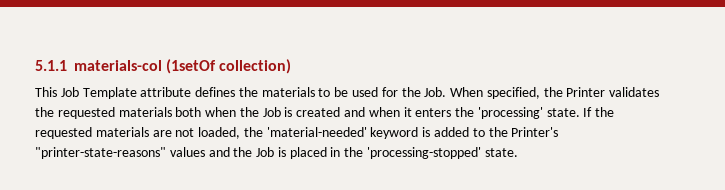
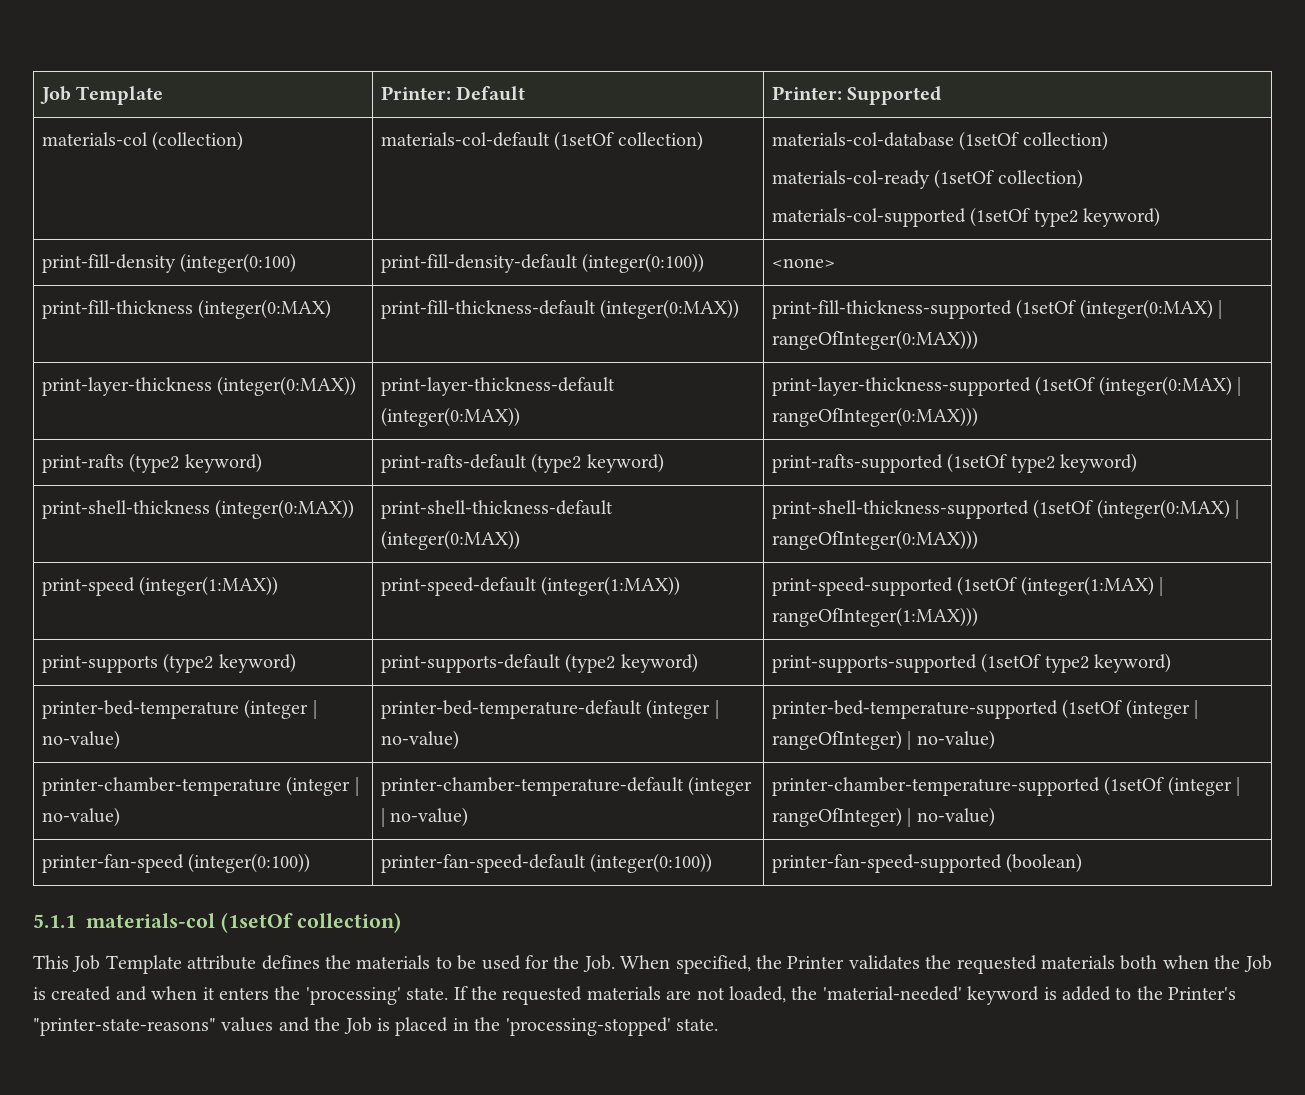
(35, 65) none -> [39,86,164,105] [380,86,526,101] [771,86,942,105] [41,131,244,151] [380,131,703,151] [771,131,1108,151] [771,169,1083,189] [771,207,1161,227] [41,253,297,273] [380,253,705,273] [771,258,835,268] [41,299,332,319] [380,299,740,319] [771,299,1223,319] [771,330,978,350] [41,376,357,396] [380,377,615,396] [380,407,520,427] [771,376,1242,396] [771,407,978,427] [41,453,262,473] [380,453,664,473] [771,453,1138,473] [41,499,355,519] [380,500,613,519] [380,530,520,550] [771,499,1240,519] [771,530,978,550] [41,576,279,596] [380,576,681,596] [771,576,1164,596] [771,607,978,627] [41,653,296,673] [380,653,698,673] [771,653,1172,673] [41,699,317,719] [41,730,120,750] [380,699,719,719] [380,730,459,750] [771,699,1199,719] [771,730,995,750] [41,776,359,796] [41,807,120,827] [380,776,753,796] [380,807,469,827] [771,776,1241,796] [771,807,995,827] [41,853,311,873] [380,853,713,873] [771,853,1083,873] Job Template | Printer: Default | Printer: Supported // materials-col (collection) | materials-col-default (1setOf collection) | materials-col-database (1setOf collection) // materials-col-ready (1setOf collection) // materials-col-supported (1setOf type2 keyword) // print-fill-density (integer(0:100) | print-fill-density-default (integer(0:100)) | <none> // print-fill-thickness (integer(0:MAX) | print-fill-thickness-default (integer(0:MAX)) | print-fill-thickness-supported (1setOf (integer(0:MAX) | rangeOfInteger(0:MAX))) // print-layer-thickness (integer(0:MAX)) | print-layer-thickness-default (integer(0:MAX)) | print-layer-thickness-supported (1setOf (integer(0:MAX) | rangeOfInteger(0:MAX))) // print-rafts (type2 keyword) | print-rafts-default (type2 keyword) | print-rafts-supported (1setOf type2 keyword) // print-shell-thickness (integer(0:MAX)) | print-shell-thickness-default (integer(0:MAX)) | print-shell-thickness-supported (1setOf (integer(0:MAX) | rangeOfInteger(0:MAX))) // print-speed (integer(1:MAX)) | print-speed-default (integer(1:MAX)) | print-speed-supported (1setOf (integer(1:MAX) | rangeOfInteger(1:MAX))) // print-supports (type2 keyword) | print-supports-default (type2 keyword) | print-supports-supported (1setOf type2 keyword) // printer-bed-temperature (integer | no-value) | printer-bed-temperature-default (integer | no-value) | printer-bed-temperature-supported (1setOf (integer | rangeOfInteger) | no-value) // printer-chamber-temperature (integer | no-value) | printer-chamber-temperature-default (integer | no-value) | printer-chamber-temperature-supported (1setOf (integer | rangeOfInteger) | no-value) // printer-fan-speed (integer(0:100)) | printer-fan-speed-default (integer(0:100)) | printer-fan-speed-supported (boolean) //

